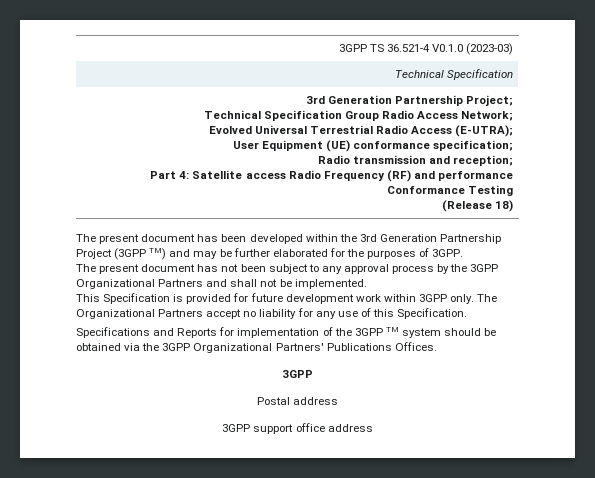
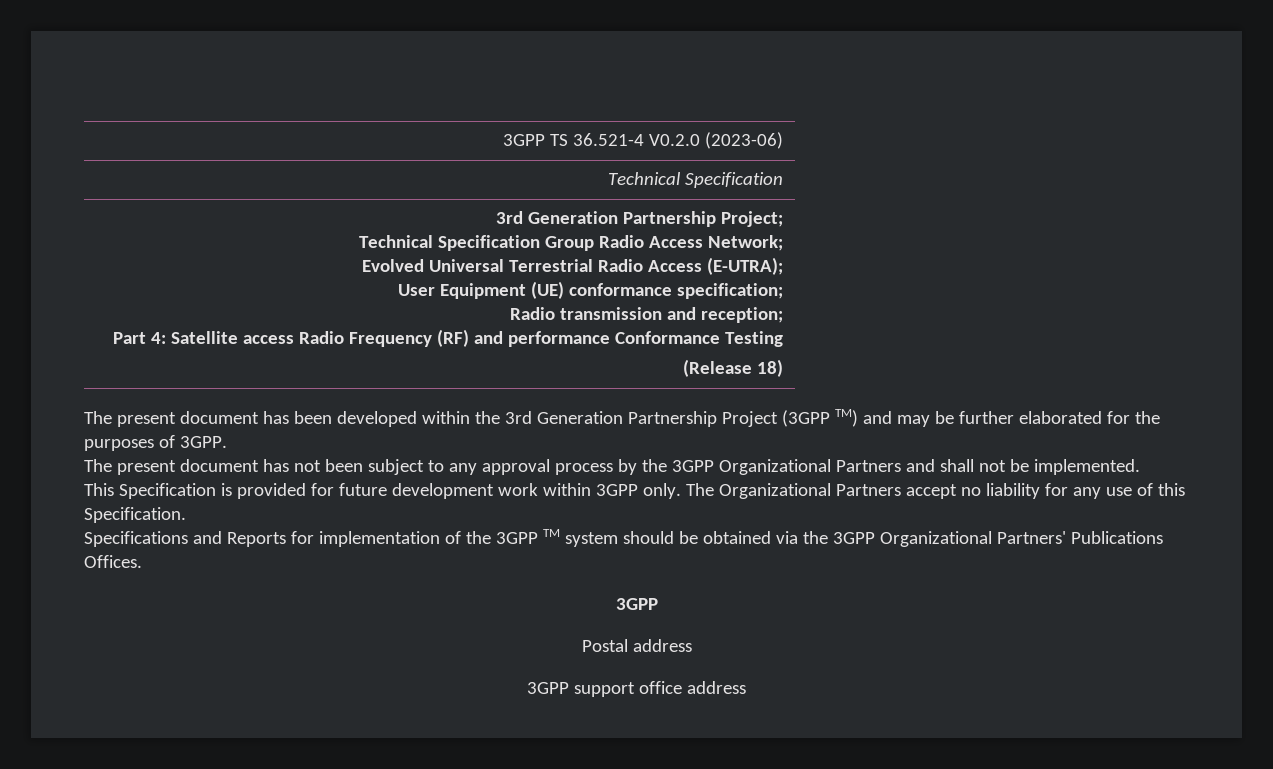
[432,43,514,55] V0.1.0 (2023-03) -> [648,132,783,149] V0.2.0 (2023-06)

